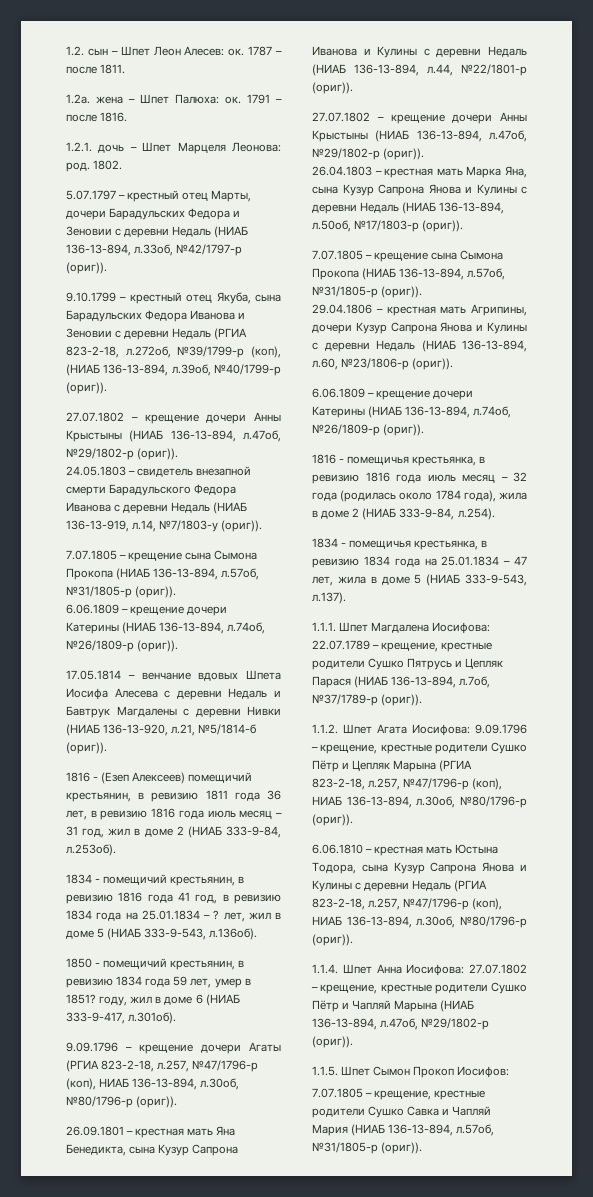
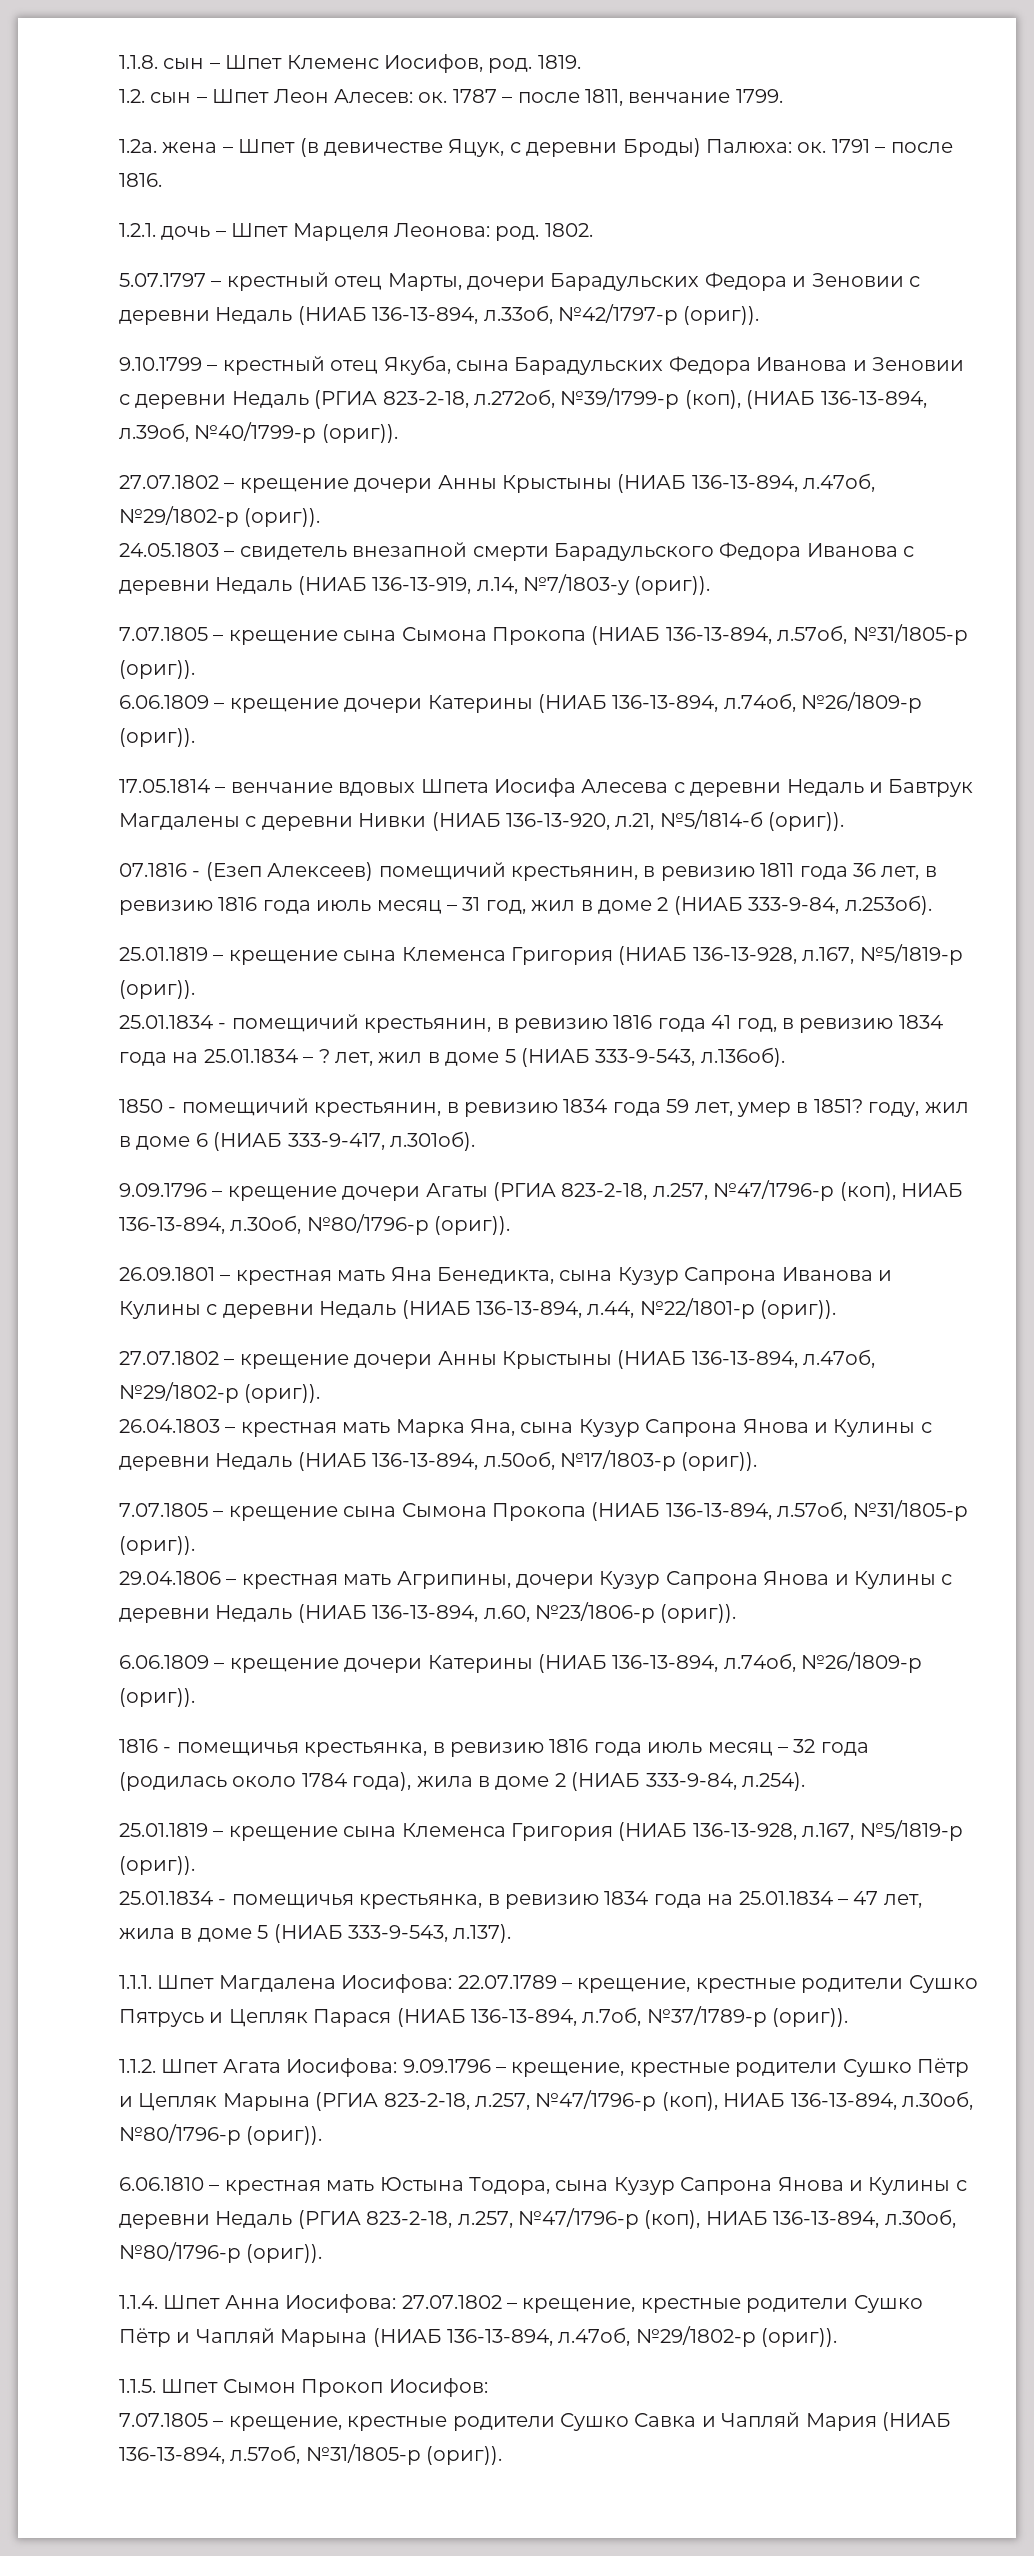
(66, 51) none -> [119,54,581,73] 1.1.8. сын – Шпет Клеменс Иосифов, род. 1819. //
[100,64,126,74] 1811. -> [584,89,783,106] 1811, венчание 1799.
(169, 99) none -> [299,138,701,157] (в девичестве Яцук, с деревни Броды)
[66,772,90,782] 1816 -> [119,863,187,877] 07.1816
[66,874,92,884] 1834 -> [119,944,963,965] [119,980,195,999] [119,1015,213,1029] 25.01.1819 – крещение сына Клеменса Григория (НИАБ 136-13-928, л.167, №5/1819-р (ориг)). // 25.01.1834
[312,538,338,548] 1834 -> [119,1820,963,1841] [119,1856,195,1875] [119,1891,213,1905] 25.01.1819 – крещение сына Клеменса Григория (НИАБ 136-13-928, л.167, №5/1819-р (ориг)). // 25.01.1834

